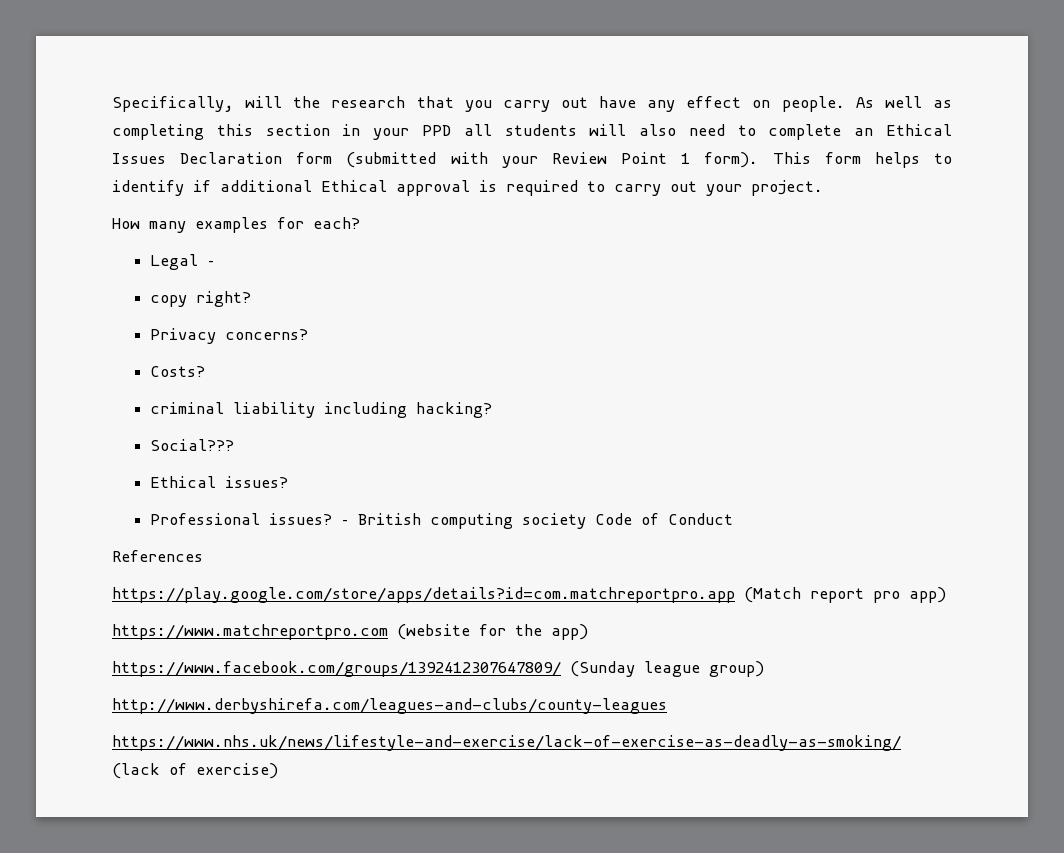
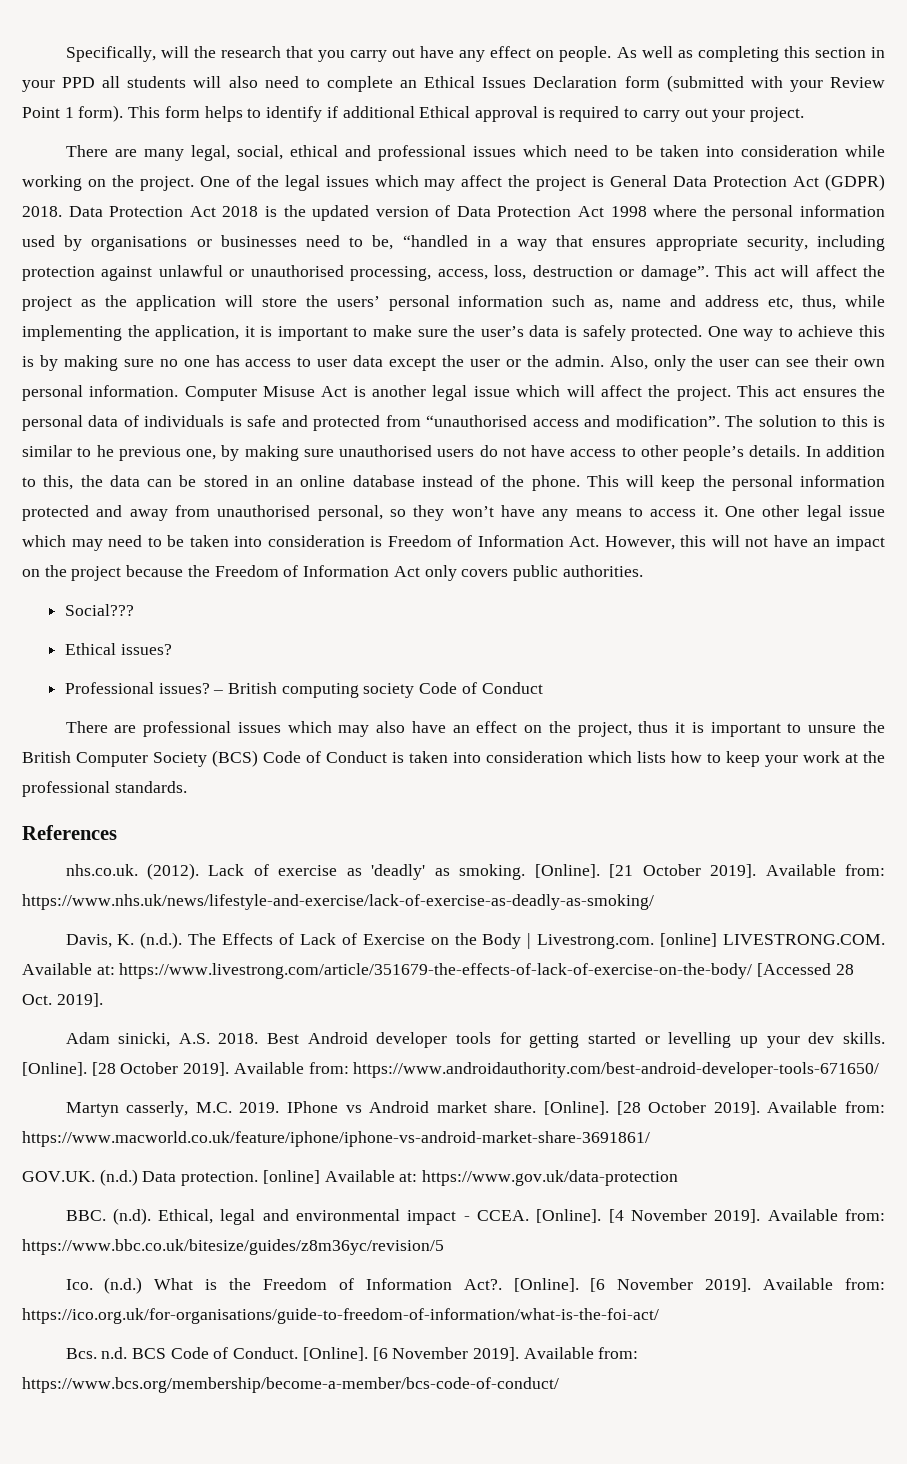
[112,217,360,233] [149,254,215,270] [149,291,251,307] [149,328,308,344] [149,366,205,377] [149,402,492,418] How many examples for each? // Legal – // copy right? // Privacy concerns? // Costs? // criminal liability including hacking? -> [65,145,886,161] [22,174,885,191] [22,205,886,221] [22,235,885,251] [22,265,886,281] [22,295,886,311] [22,325,885,341] [22,355,885,371] [22,385,886,401] [22,415,886,431] [22,445,886,461] [22,475,885,491] [22,505,886,521] [22,535,885,551] [22,565,643,581] There are many legal, social, ethical and professional issues which need to be taken into consideration while working on the project. One of the legal issues which may affect the project is General Data Protection Act (GDPR) 2018. Data Protection Act 2018 is the updated version of Data Protection Act 1998 where the personal information used by organisations or businesses need to be, “handled in a way that ensures appropriate security, including protection against unlawful or unauthorised processing, access, loss, destruction or damage”. This act will affect the project as the application will store the users’ personal information such as, name and address etc, thus, while implementing the application, it is important to make sure the user’s data is safely protected. One way to achieve this is by making sure no one has access to user data except the user or the admin. Also, only the user can see their own personal information. Computer Misuse Act is another legal issue which will affect the project. This act ensures the personal data of individuals is safe and protected from “unauthorised access and modification”. The solution to this is similar to he previous one, by making sure unauthorised users do not have access to other people’s details. In addition to this, the data can be stored in an online database instead of the phone. This will keep the personal information protected and away from unauthorised personal, so they won’t have any means to access it. One other legal issue which may need to be taken into consideration is Freedom of Information Act. However, this will not have an impact on the project because the Freedom of Information Act only covers public authorities.
[112,550,203,562] [112,587,946,603] [112,624,588,640] [112,661,764,677] [112,698,667,714] [112,735,901,751] [112,763,278,779] References // https://play.google.com/store/apps/details?id=com.matchreportpro.app (Match report pro app) // https://www.matchreportpro.com (website for the app) // https://www.facebook.com/groups/1392412307647809/ (Sunday league group) // http://www.derbyshirefa.com/leagues-and-clubs/county-leagues // https://www.nhs.uk/news/lifestyle-and-exercise/lack-of-exercise-as-deadly-as-smoking/ (lack of exercise) -> [65,721,885,737] [22,750,885,767] [22,781,187,797] [22,825,117,840] [65,863,885,880] [22,894,654,910] [65,932,886,949] [22,963,854,979] [22,993,103,1007] [65,1032,886,1048] [22,1062,880,1078] [65,1101,886,1117] [22,1131,650,1147] [22,1169,679,1186] [65,1208,886,1225] [22,1239,444,1255] [65,1277,885,1294] [22,1308,659,1324] [65,1347,639,1361] [22,1377,559,1393] There are professional issues which may also have an effect on the project, thus it is important to unsure the British Computer Society (BCS) Code of Conduct is taken into consideration which lists how to keep your work at the professional standards. // References // nhs.co.uk. (2012). Lack of exercise as 'deadly' as smoking. [Online]. [21 October 2019]. Available from: https://www.nhs.uk/news/lifestyle-and-exercise/lack-of-exercise-as-deadly-as-smoking/ // Davis, K. (n.d.). The Effects of Lack of Exercise on the Body | Livestrong.com. [online] LIVESTRONG.COM. Available at: https://www.livestrong.com/article/351679-the-effects-of-lack-of-exercise-on-the-body/ [Accessed 28 Oct. 2019]. // Adam sinicki, A.S. 2018. Best Android developer tools for getting started or levelling up your dev skills. [Online]. [28 October 2019]. Available from: https://www.androidauthority.com/best-android-developer-tools-671650/ // Martyn casserly, M.C. 2019. IPhone vs Android market share. [Online]. [28 October 2019]. Available from: https://www.macworld.co.uk/feature/iphone/iphone-vs-android-market-share-3691861/ // GOV.UK. (n.d.) Data protection. [online] Available at: https://www.gov.uk/data-protection // BBC. (n.d). Ethical, legal and environmental impact - CCEA. [Online]. [4 November 2019]. Available from: https://www.bbc.co.uk/bitesize/guides/z8m36yc/revision/5 // Ico. (n.d.) What is the Freedom of Information Act?. [Online]. [6 November 2019]. Available from: https://ico.org.uk/for-organisations/guide-to-freedom-of-information/what-is-the-foi-act/ // Bcs. n.d. BCS Code of Conduct. [Online]. [6 November 2019]. Available from: https://www.bcs.org/membership/become-a-member/bcs-code-of-conduct/

